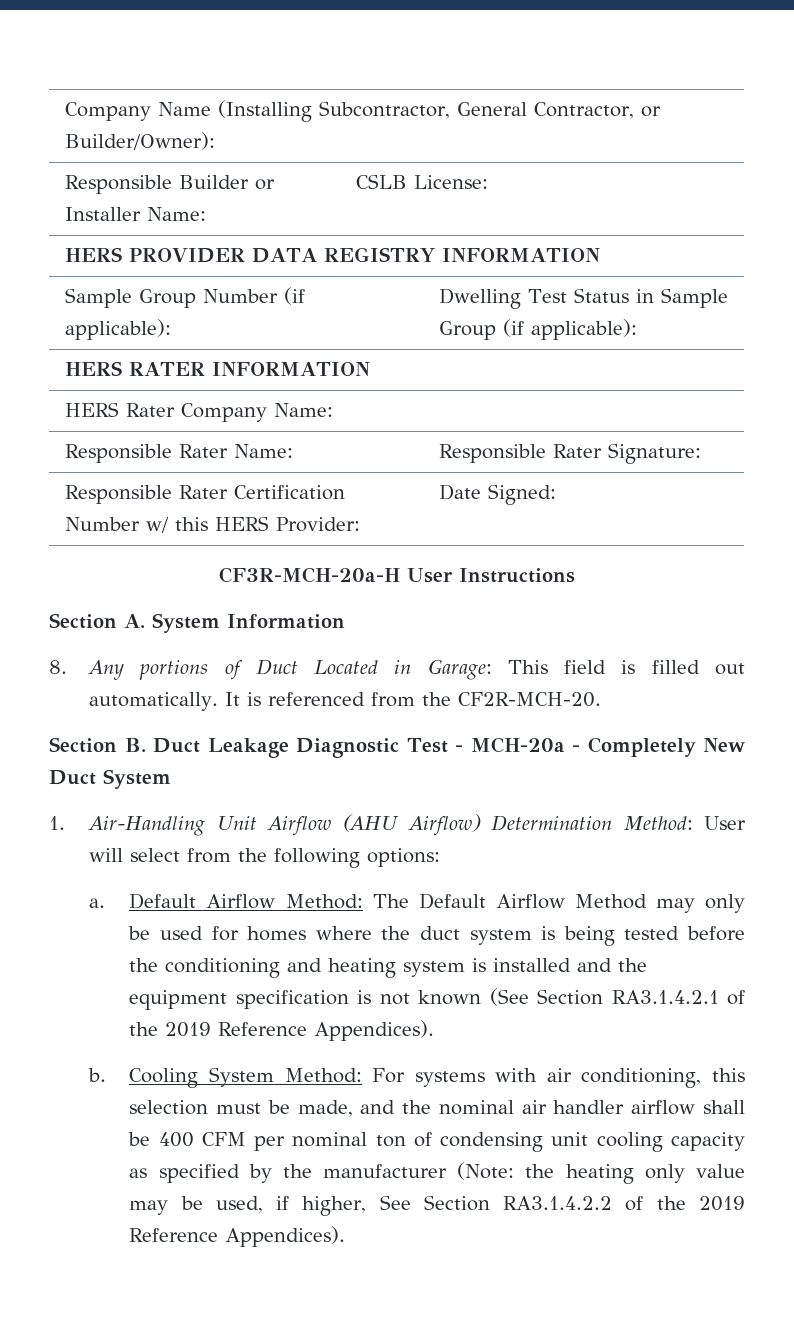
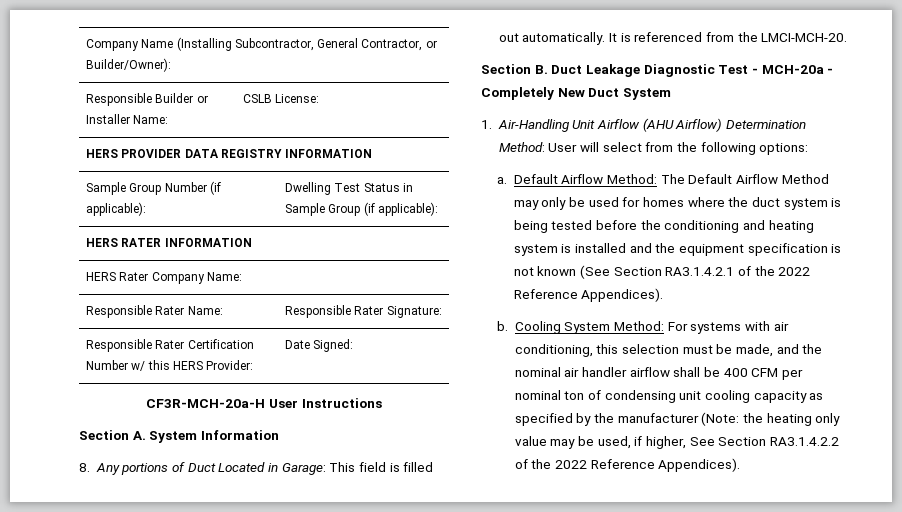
[458,692,602,707] CF2R-MCH-20. -> [761,33,848,42] LMCI-MCH-20.
[165,1022,212,1037] 2019 -> [778,267,811,276] 2022
[699,1196,746,1211] 2019 -> [554,460,587,469] 2022

